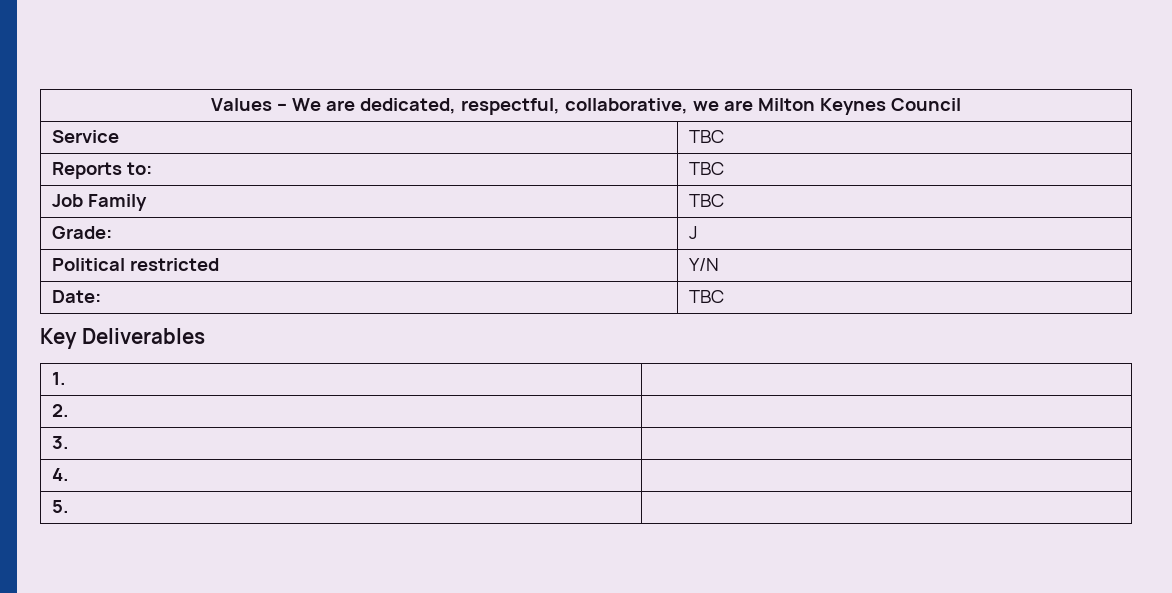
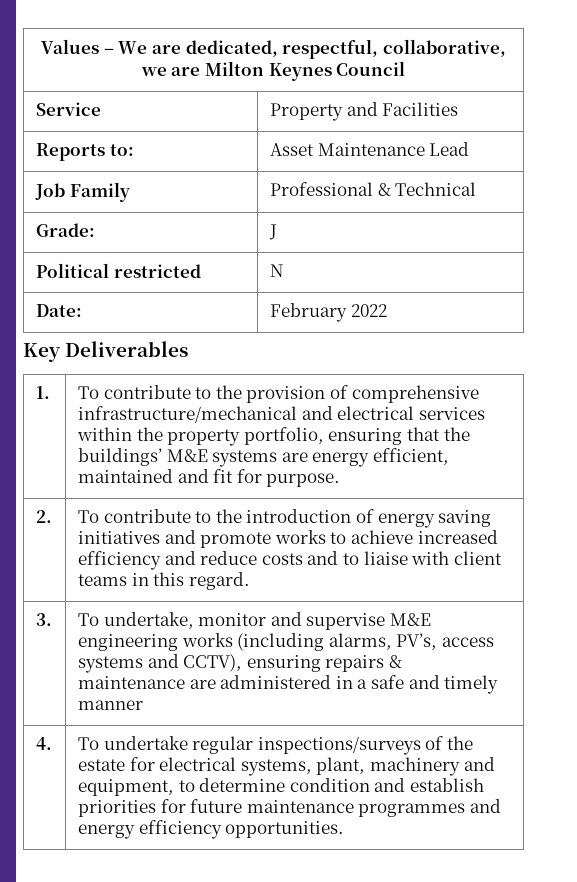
[688,130,724,143] TBC -> [269,102,459,121] Property and Facilities
[688,162,724,175] TBC -> [269,142,470,156] Asset Maintenance Lead
[688,194,724,207] TBC -> [269,182,477,196] Professional & Technical
[688,258,719,271] Y/N -> [269,264,284,277] N
[688,290,724,303] TBC -> [269,303,387,322] February 2022
[51,404,69,417] [51,436,69,449] [51,468,69,481] [51,500,69,513] // 2. | // 3. | // 4. | // 5. | -> [77,385,479,403] [77,406,485,423] [76,427,470,446] [77,448,449,467] [77,469,341,487] [35,510,52,523] [77,509,492,528] [77,530,498,548] [77,551,502,570] [77,572,250,590] [35,613,52,626] [77,612,431,630] [77,633,494,651] [77,654,402,673] [77,675,499,694] [77,700,143,710] [35,737,52,750] [77,736,473,755] [77,757,495,776] [77,778,484,796] [77,799,501,817] [77,820,345,839] To contribute to the provision of comprehensive infrastructure/mechanical and electrical services within the property portfolio, ensuring that the buildings’ M&E systems are energy efficient, maintained and fit for purpose. // 2. | To contribute to the introduction of energy saving initiatives and promote works to achieve increased efficiency and reduce costs and to liaise with client teams in this regard. // 3. | To undertake, monitor and supervise M&E engineering works (including alarms, PV’s, access systems and CCTV), ensuring repairs & maintenance are administered in a safe and timely manner // 4. | To undertake regular inspections/surveys of the estate for electrical systems, plant, machinery and equipment, to determine condition and establish priorities for future maintenance programmes and energy efficiency opportunities.

